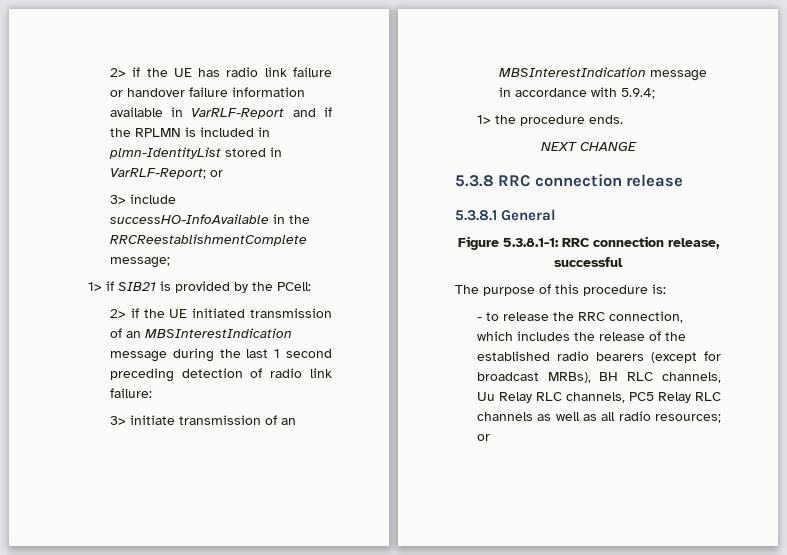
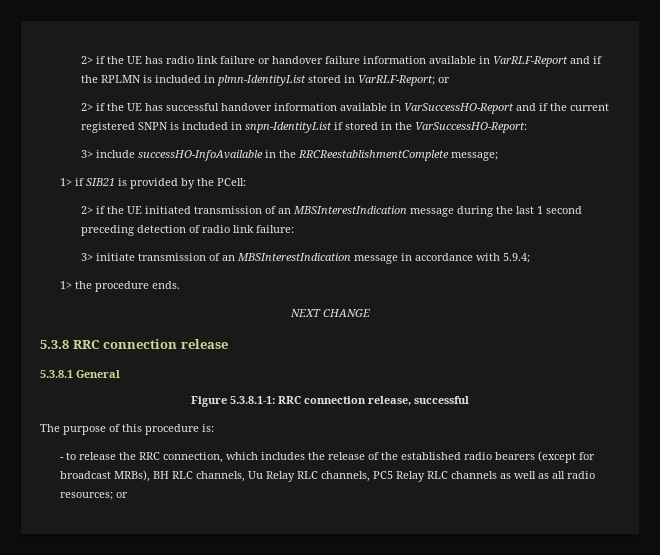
(223, 173) none -> [80,103,609,114] [80,122,527,133] // 2> if the UE has successful handover information available in VarSuccessHO-Report and if the current registered SNPN is included in snpn-IdentityList if stored in the VarSuccessHO-Report:

